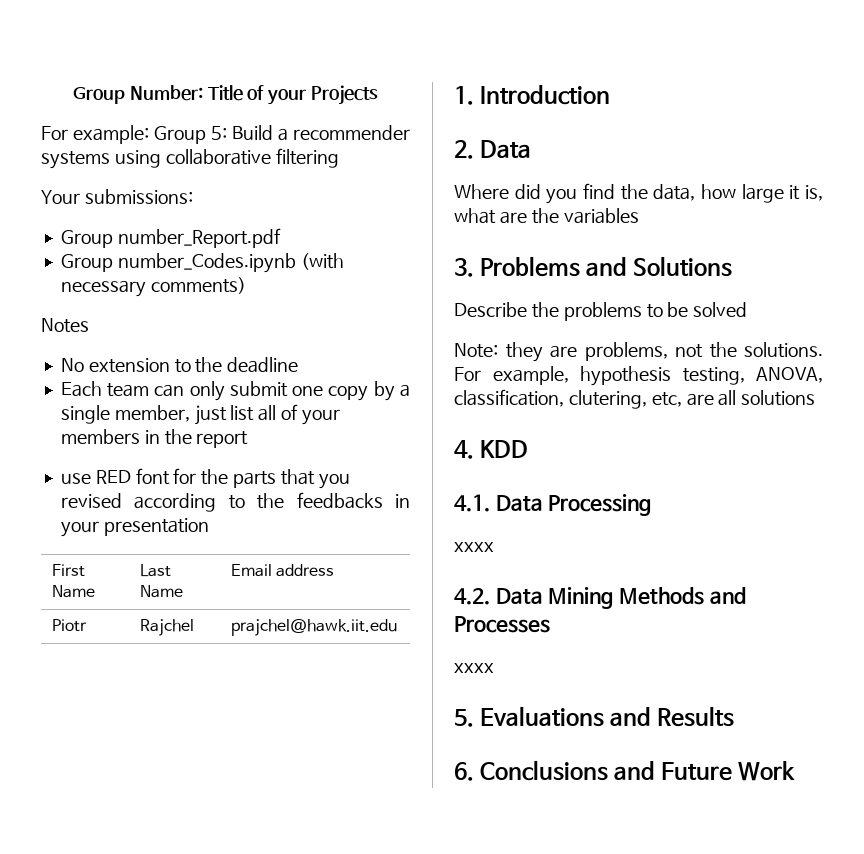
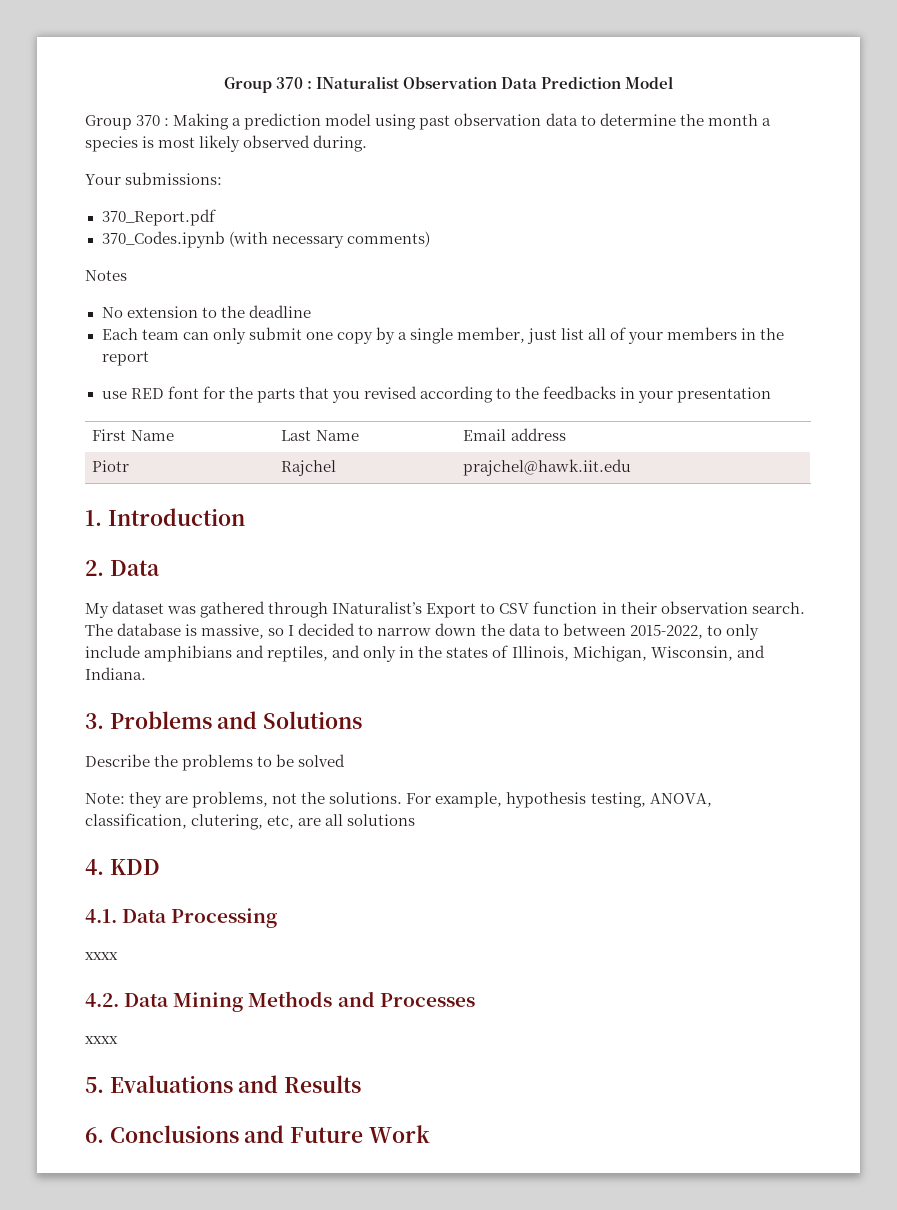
[72,85,379,105] [41,125,411,144] [41,148,339,169] [41,189,193,204] [60,228,281,248] [60,253,296,273] Group Number: Title of your Projects // For example: Group 5: Build a recommender systems using collaborative filtering // Your submissions: // Group number_Report.pdf // Group number_Codes.ipynb -> [223,76,674,93] [85,113,771,130] [85,135,368,152] [85,172,223,185] [101,209,216,226] [101,231,225,248] Group 370 : INaturalist Observation Data Prediction Model // Group 370 : Making a prediction model using past observation data to determine the month a species is most likely observed during. // Your submissions: // 370_Report.pdf // 370_Codes.ipynb
[454,183,823,204] [454,208,639,224] Where did you find the data, how large it is, what are the variables -> [85,601,805,618] [85,623,759,640] [85,645,765,662] [85,667,146,680] My dataset was gathered through INaturalist’s Export to CSV function in their observation search. The database is massive, so I decided to narrow down the data to between 2015-2022, to only include amphibians and reptiles, and only in the states of Illinois, Michigan, Wisconsin, and Indiana.

